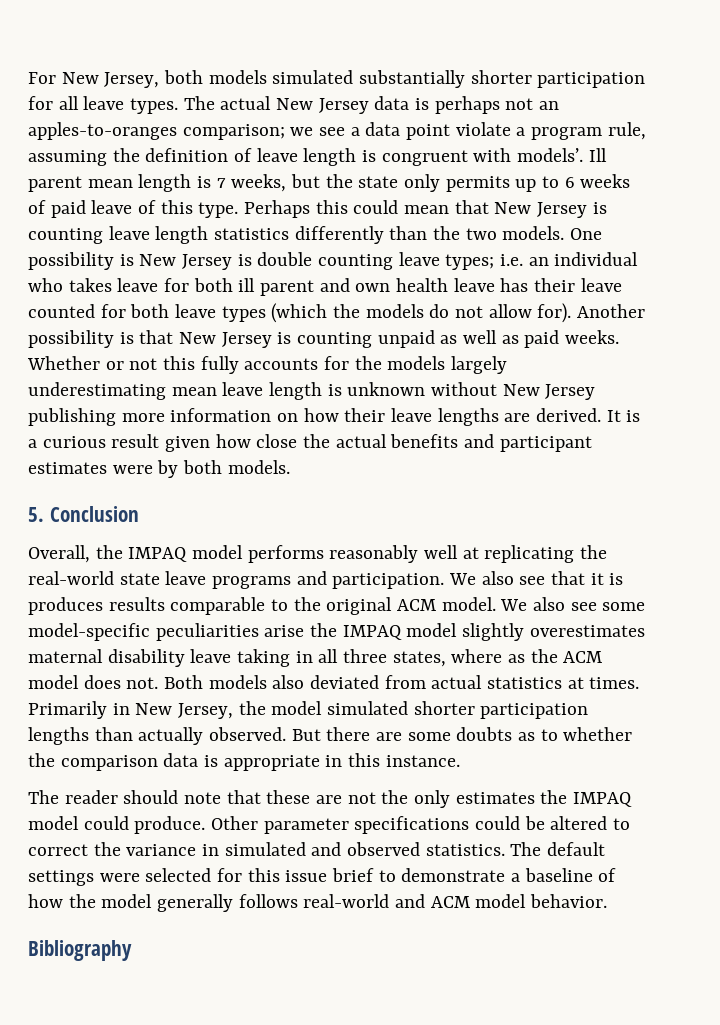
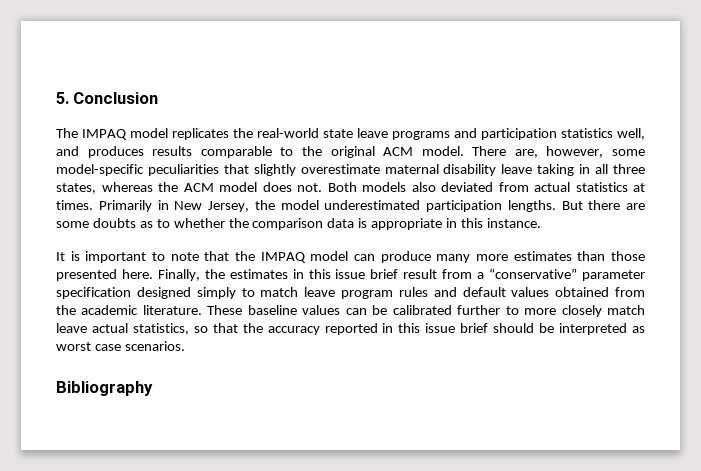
[28,70,646,88] [28,96,560,114] [28,122,646,140] [28,148,607,166] [28,174,631,192] [28,200,607,218] [28,226,603,244] [28,252,639,270] [28,278,622,296] [28,303,646,323] [28,330,620,348] [27,356,508,374] [28,382,596,400] [28,408,641,426] [28,434,592,452] [28,460,290,478] [28,506,139,522] [28,545,575,563] For New Jersey, both models simulated substantially shorter participation for all leave types. The actual New Jersey data is perhaps not an apples-to-oranges comparison; we see a data point violate a program rule, assuming the definition of leave length is congruent with models’. Ill parent mean length is 7 weeks, but the state only permits up to 6 weeks of paid leave of this type. Perhaps this could mean that New Jersey is counting leave length statistics differently than the two models. One possibility is New Jersey is double counting leave types; i.e. an individual who takes leave for both ill parent and own health leave has their leave counted for both leave types (which the models do not allow for). Another possibility is that New Jersey is counting unpaid as well as paid weeks. Whether or not this fully accounts for the models largely underestimating mean leave length is unknown without New Jersey publishing more information on how their leave lengths are derived. It is a curious result given how close the actual benefits and participant estimates were by both models. // 5. Conclusion // Overall, the IMPAQ model performs reasonably well at replicating -> [56,92,159,104] [56,128,229,140] 5. Conclusion // The IMPAQ model replicates
[332,571,624,589] participation. We also see that it is -> [481,128,645,140] [56,146,79,156] participation statistics well, and
[500,597,646,611] [28,623,645,641] We also see some model-specific peculiarities arise the IMPAQ model slightly overestimates -> [472,146,645,158] [56,164,380,176] There are, however, some model-specific peculiarities that slightly overestimate
[451,649,526,663] where as -> [101,182,153,192] whereas
[327,701,589,719] [28,727,287,745] simulated shorter participation lengths than actually observed. -> [324,200,556,212] underestimated participation lengths.
[28,790,633,808] [28,816,631,834] [28,842,606,856] [28,868,617,886] [28,894,608,912] The reader should note that these are not the only estimates the IMPAQ model could produce. Other parameter specifications could be altered to correct the variance in simulated and observed statistics. The default settings were selected for this issue brief to demonstrate a baseline of how the model generally follows real-world and ACM model behavior. -> [56,251,645,263] [56,268,645,281] [56,287,645,299] [56,305,645,317] [56,323,645,335] [56,341,185,351] It is important to note that the IMPAQ model can produce many more estimates than those presented here. Finally, the estimates in this issue brief result from a “conservative” parameter specification designed simply to match leave program rules and default values obtained from the academic literature. These baseline values can be calibrated further to more closely match leave actual statistics, so that the accuracy reported in this issue brief should be interpreted as worst case scenarios.

